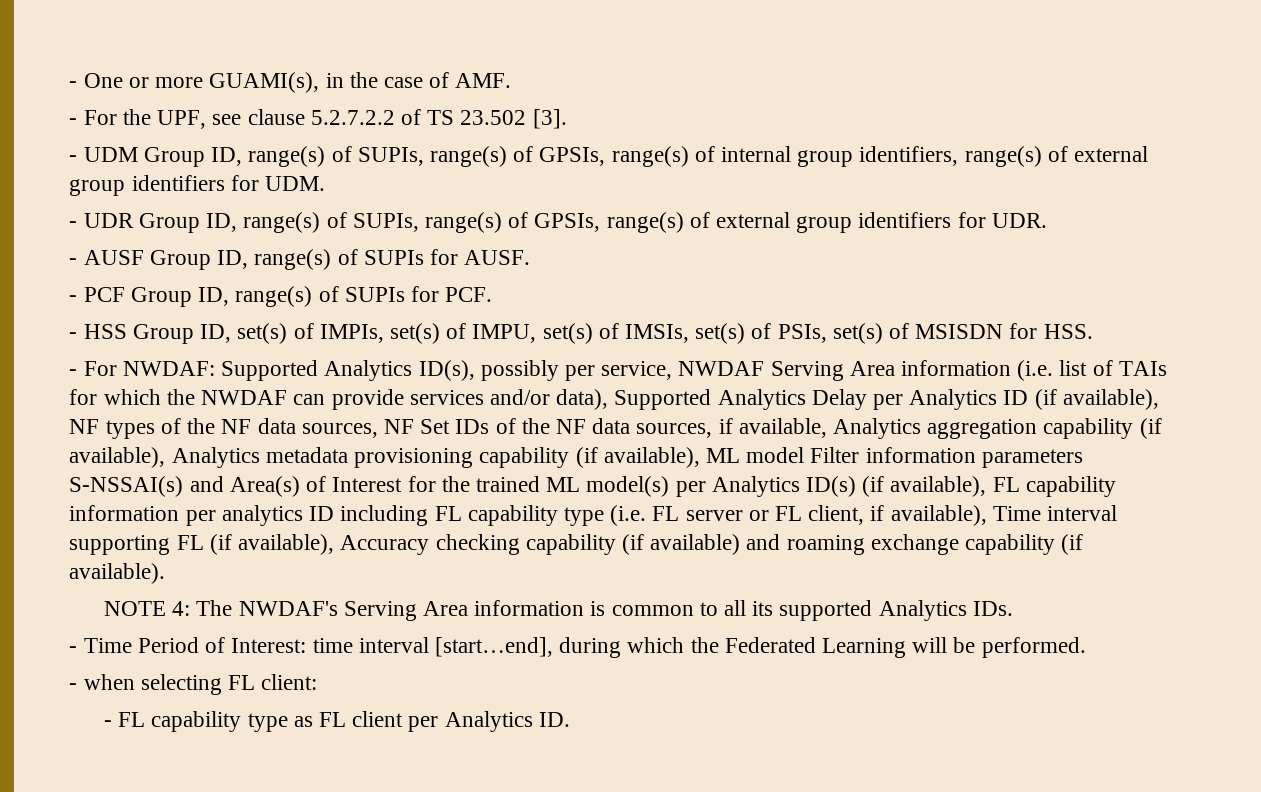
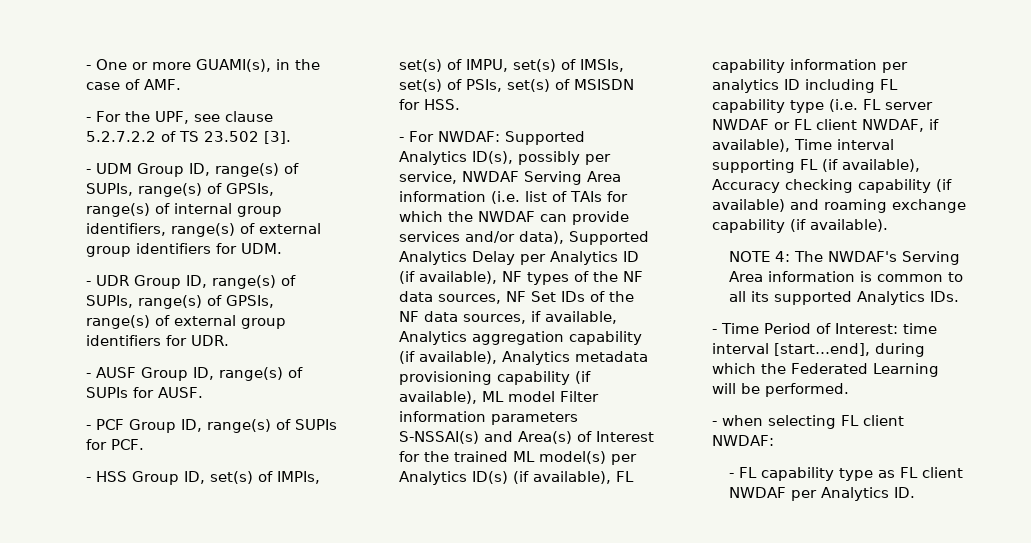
(743, 515) none -> [711,119,769,130] NWDAF
[808,505,865,525] client, -> [815,119,924,132] client NWDAF,
[261,674,318,690] client: -> [862,415,904,426] [711,435,774,446] client NWDAF:
(404, 719) none -> [728,487,786,498] NWDAF

